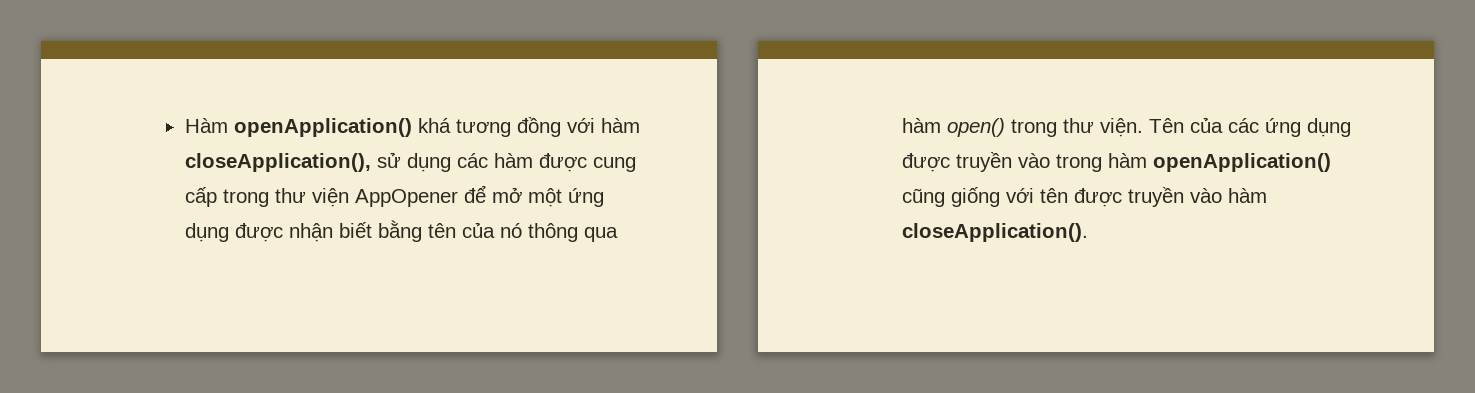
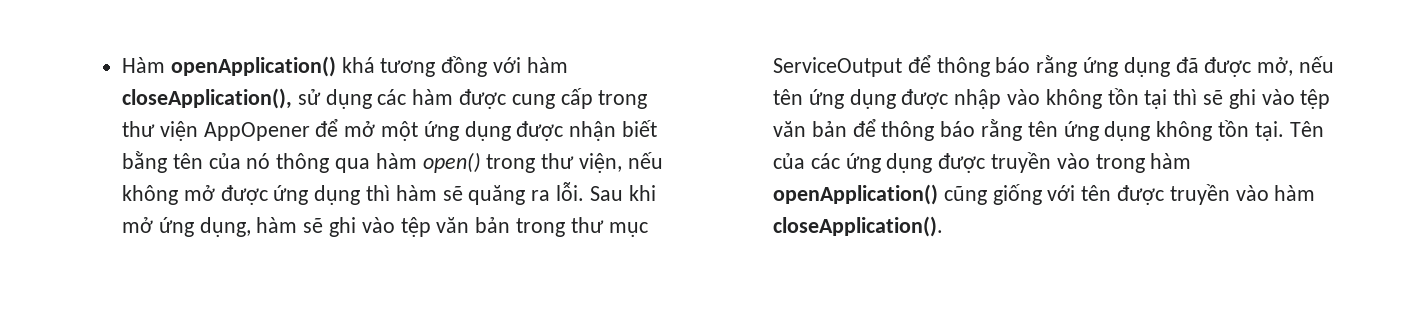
[1099,118,1143,137] viện. -> [578,152,663,173] [121,182,656,205] [121,217,648,237] [772,55,1334,77] [772,88,1331,109] [772,119,1284,141] viện, nếu không mở được ứng dụng thì hàm sẽ quăng ra lỗi. Sau khi mở ứng dụng, hàm sẽ ghi vào tệp văn bản trong thư mục ServiceOutput để thông báo rằng ứng dụng đã được mở, nếu tên ứng dụng được nhập vào không tồn tại thì sẽ ghi vào tệp văn bản để thông báo rằng tên ứng dụng không tồn tại.

